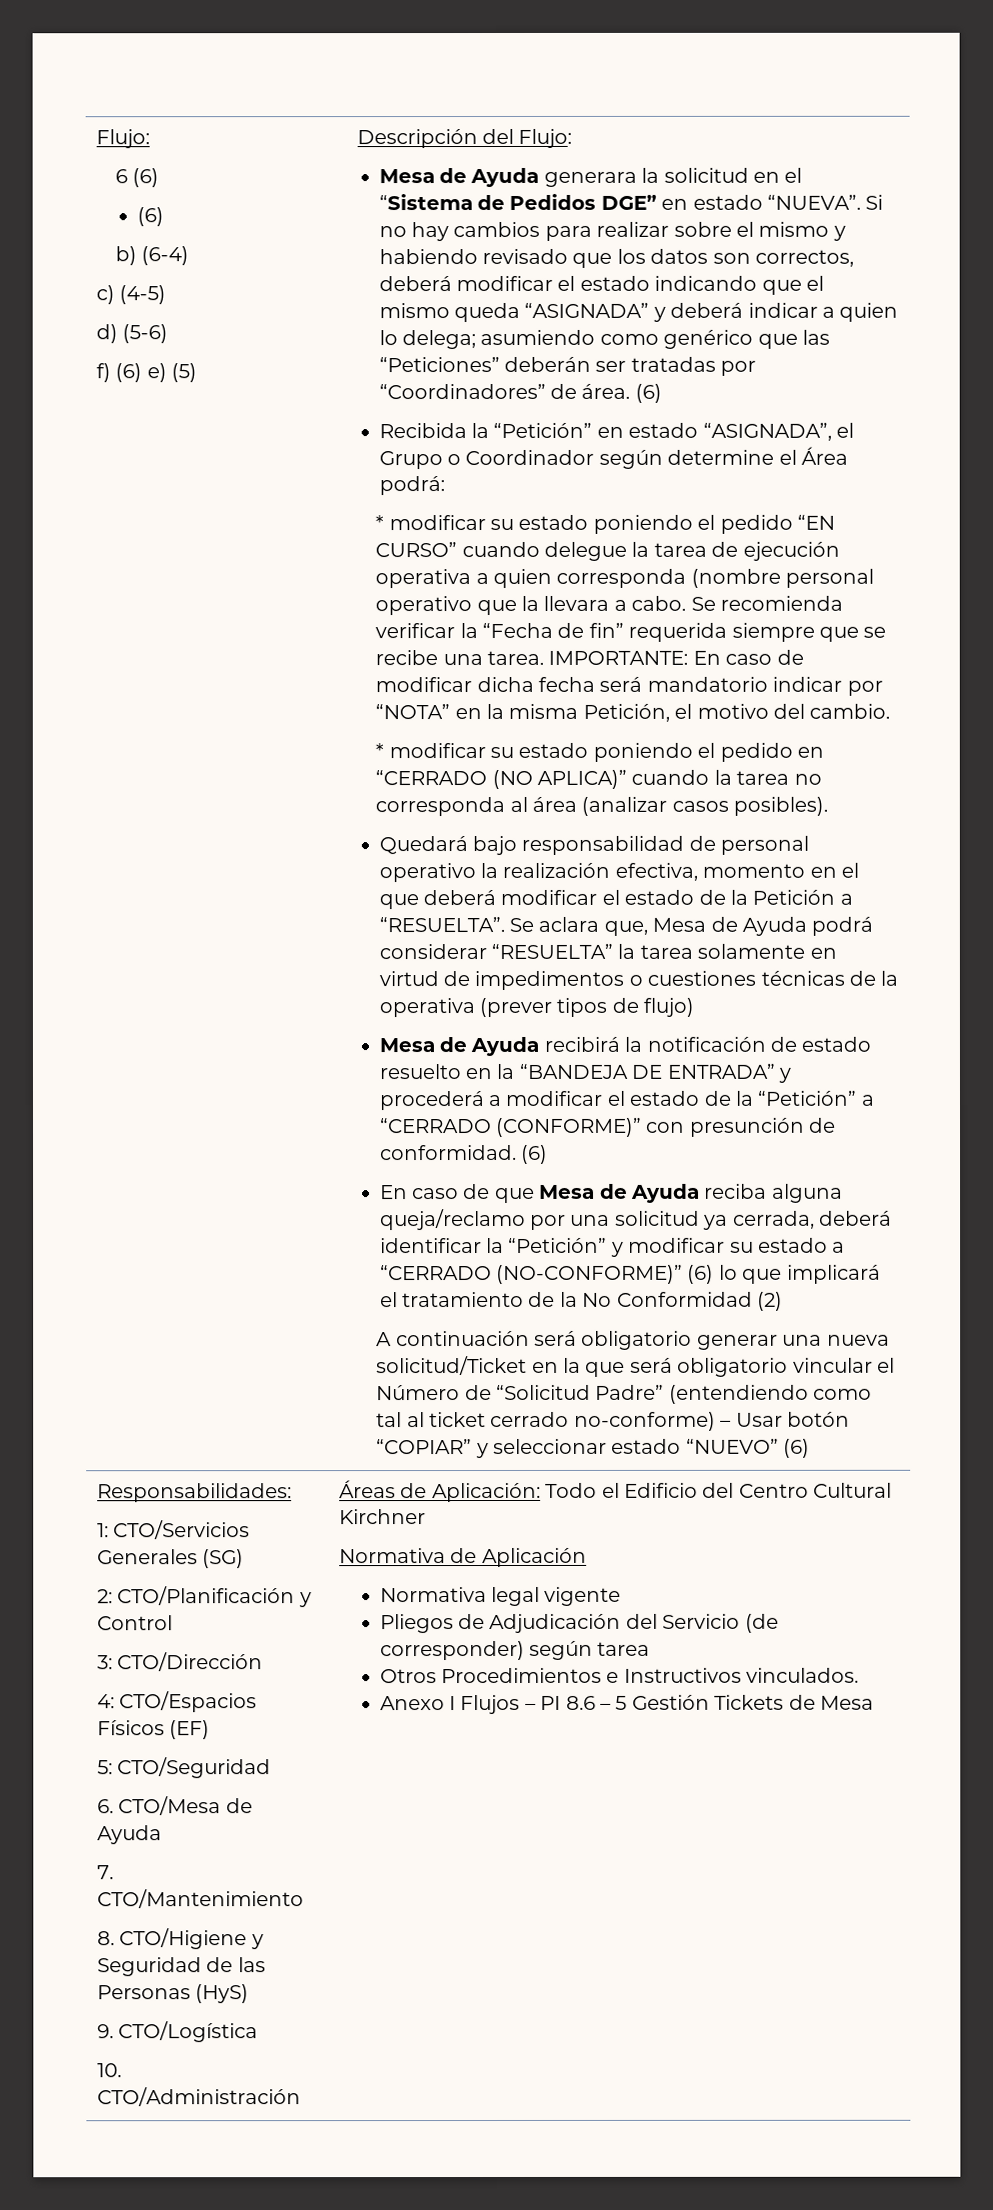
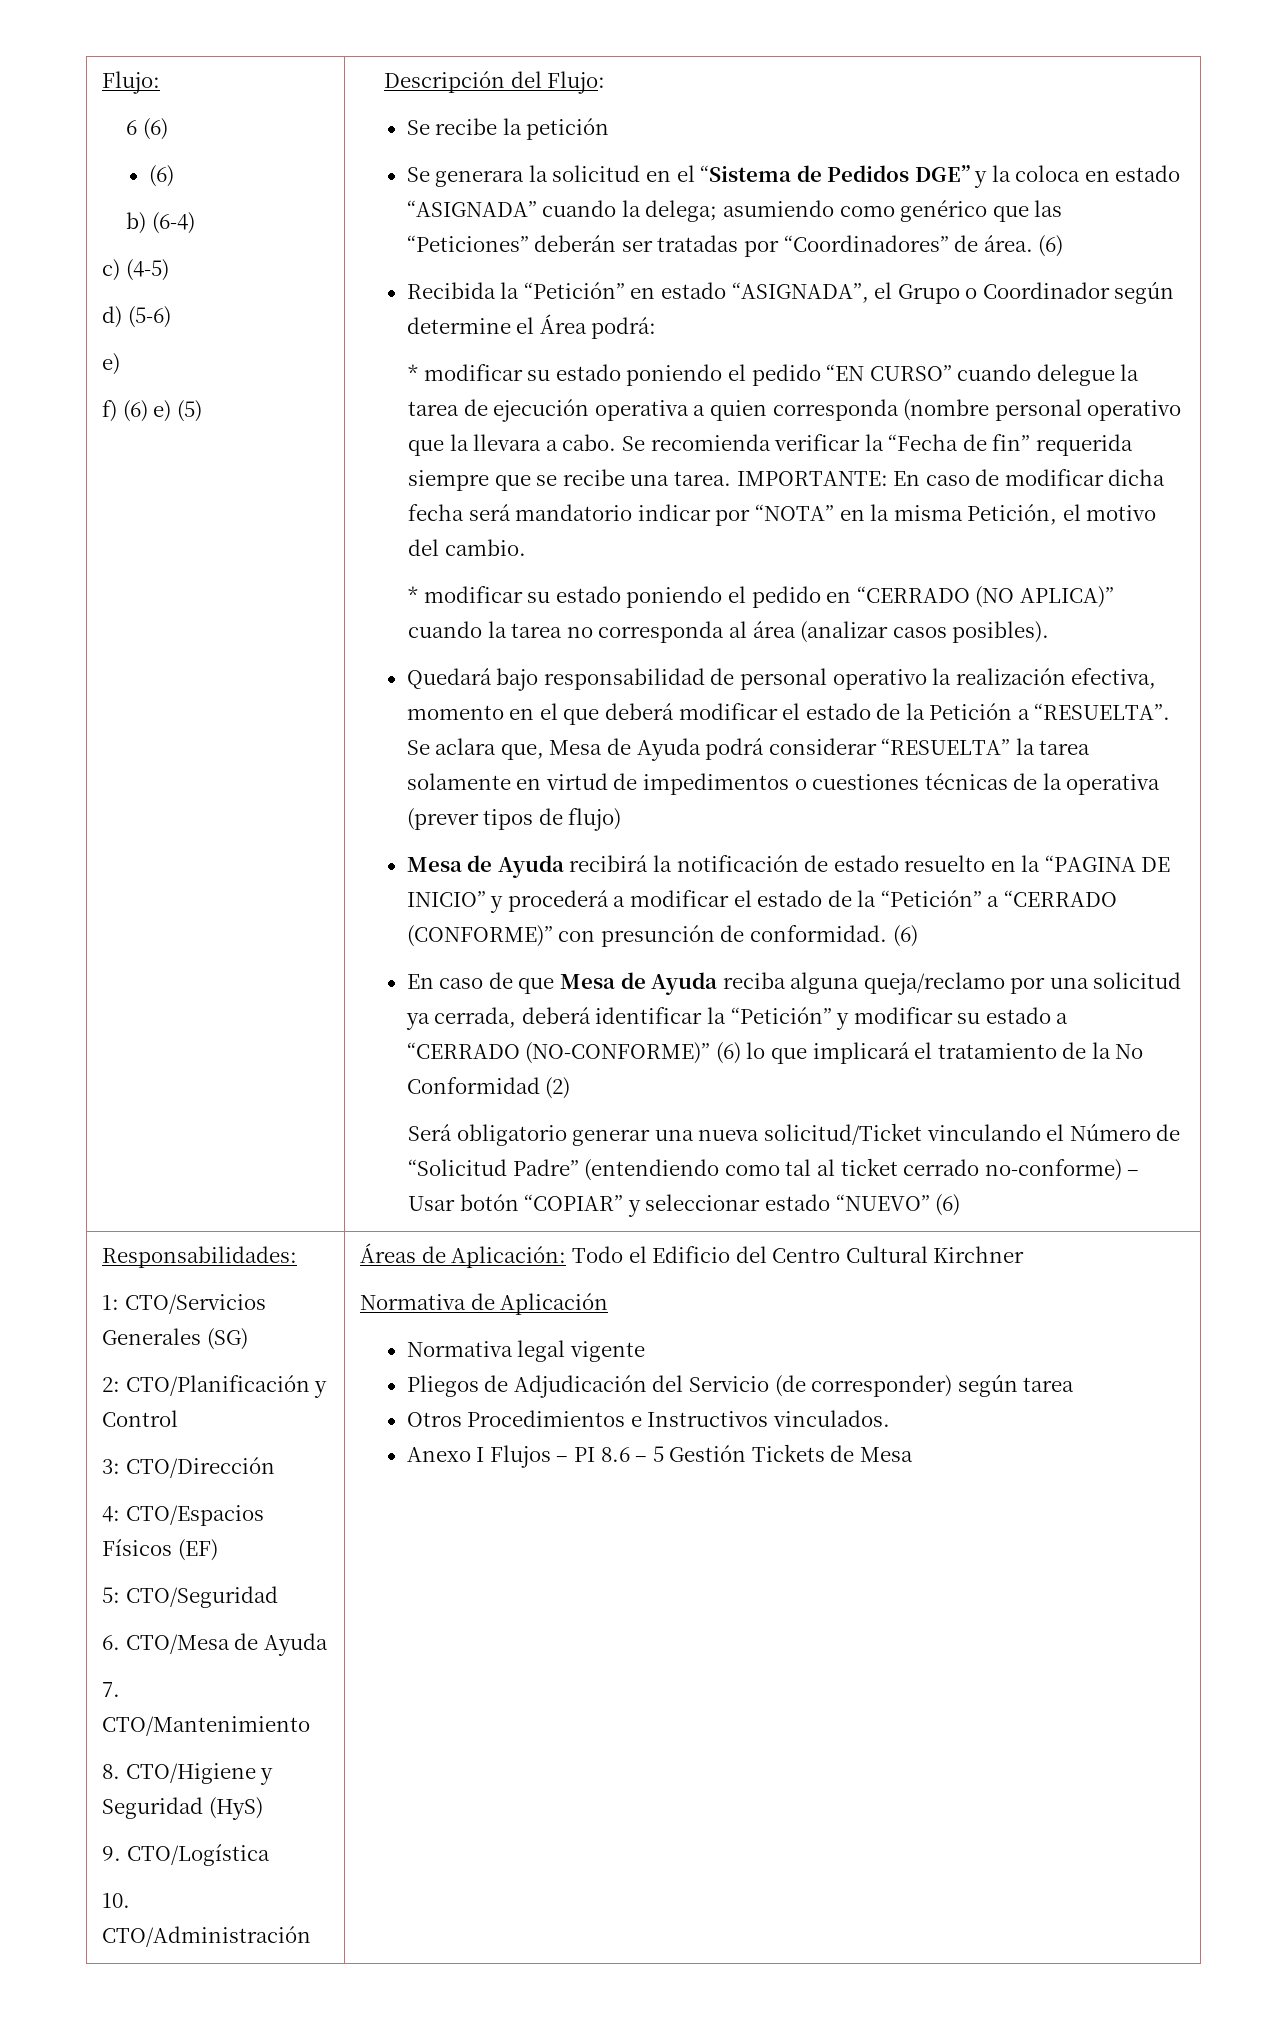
(169, 334) none -> [102,353,121,375] // e)
[378,167,540,188] Mesa de Ayuda -> [406,118,610,140] [406,167,430,182] Se recibe la petición // Se
[661,194,884,210] [378,221,846,242] [378,248,854,268] [378,275,824,295] [378,302,899,323] [378,330,398,346] en estado “NUEVA”. Si no hay cambios para realizar sobre el mismo y habiendo revisado que los datos son correctos, deberá modificar el estado indicando que el mismo queda “ASIGNADA” y deberá indicar a quien lo -> [974,165,1181,188] [406,200,641,217] y la coloca en estado “ASIGNADA” cuando la
[518,1063,775,1079] “BANDEJA DE ENTRADA” -> [1044,855,1171,872] [406,891,486,907] “PAGINA DE INICIO”
[376,1330,578,1347] A continuación será -> [408,1124,453,1141] Será
[531,1357,873,1377] en la que será obligatorio vincular -> [926,1124,1041,1141] vinculando
[206,1957,266,1973] [96,1985,191,2000] de las Personas -> (204, 1808) none

